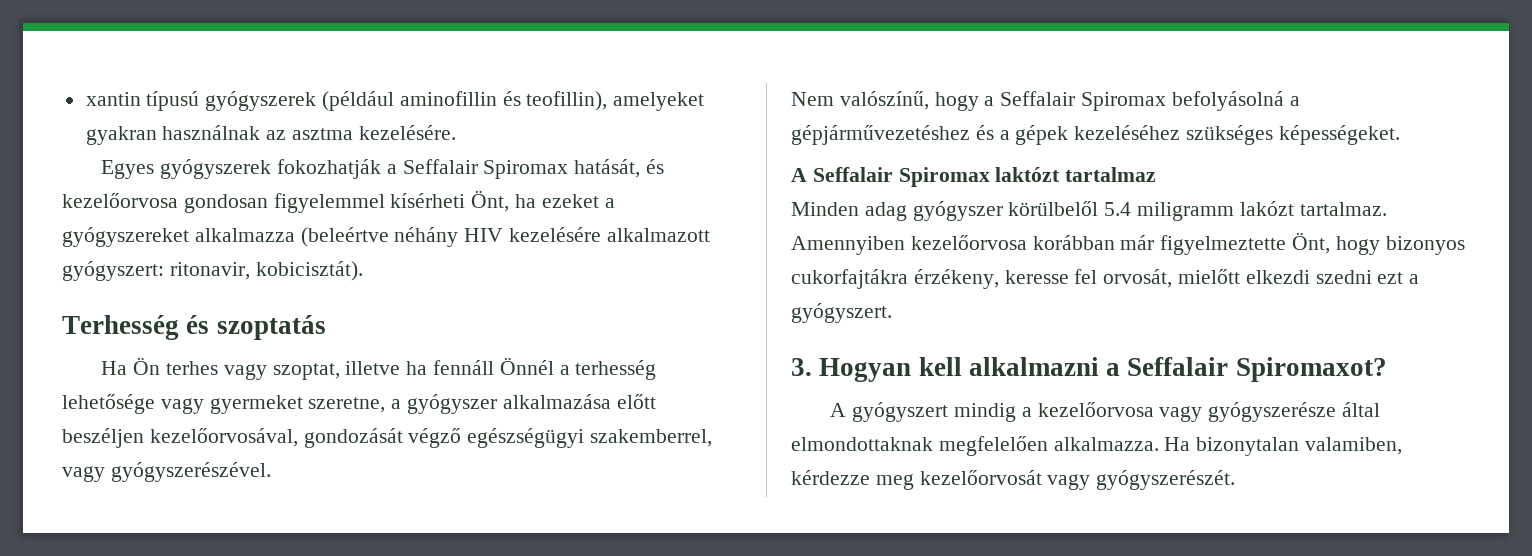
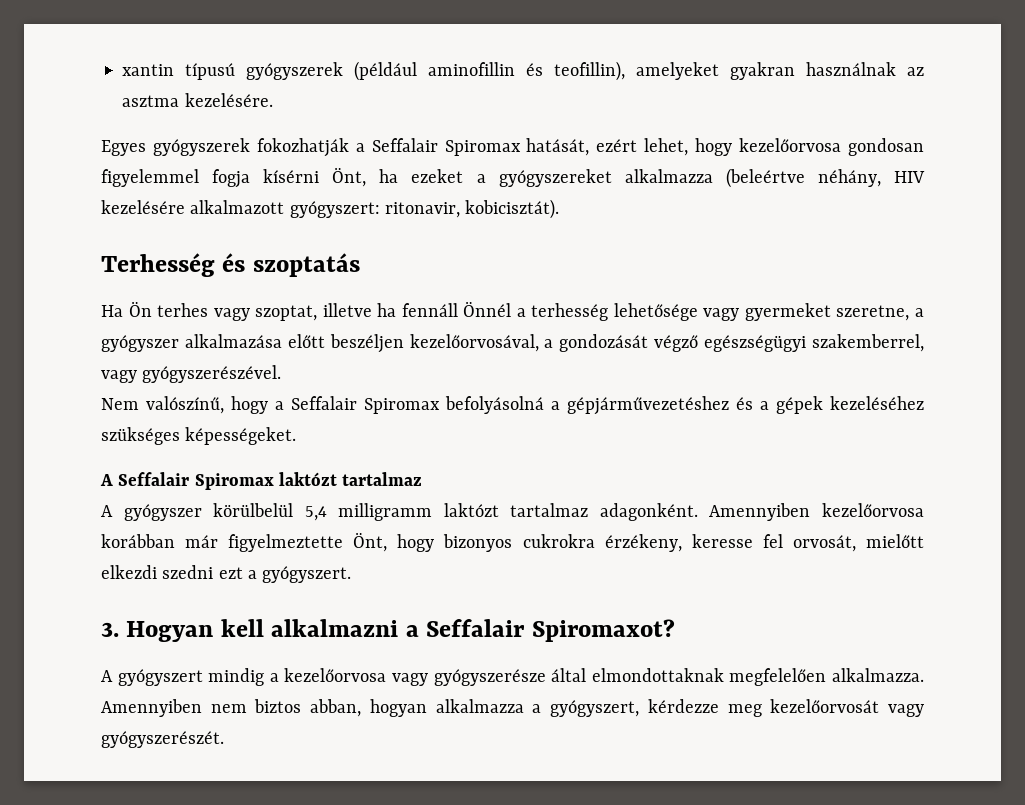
[646,159,665,174] és -> [596,138,733,156] ezért lehet, hogy
[390,193,466,208] kísérheti -> [212,169,320,188] fogja kísérni
[394,227,459,247] néhány -> [817,169,881,187] néhány,
(298, 437) none -> [544,339,554,348] a
[791,201,1387,221] Minden adag gyógyszer körülbelől 5.4 miligramm lakózt tartalmaz. -> [101,503,698,521] A gyógyszer körülbelül 5,4 milligramm laktózt tartalmaz adagonként.
[791,269,908,289] cukorfajtákra -> [522,534,595,548] cukrokra
[1164,437,1403,456] Ha bizonytalan valamiben, -> [101,699,640,717] Amennyiben nem biztos abban, hogyan alkalmazza a gyógyszert,

